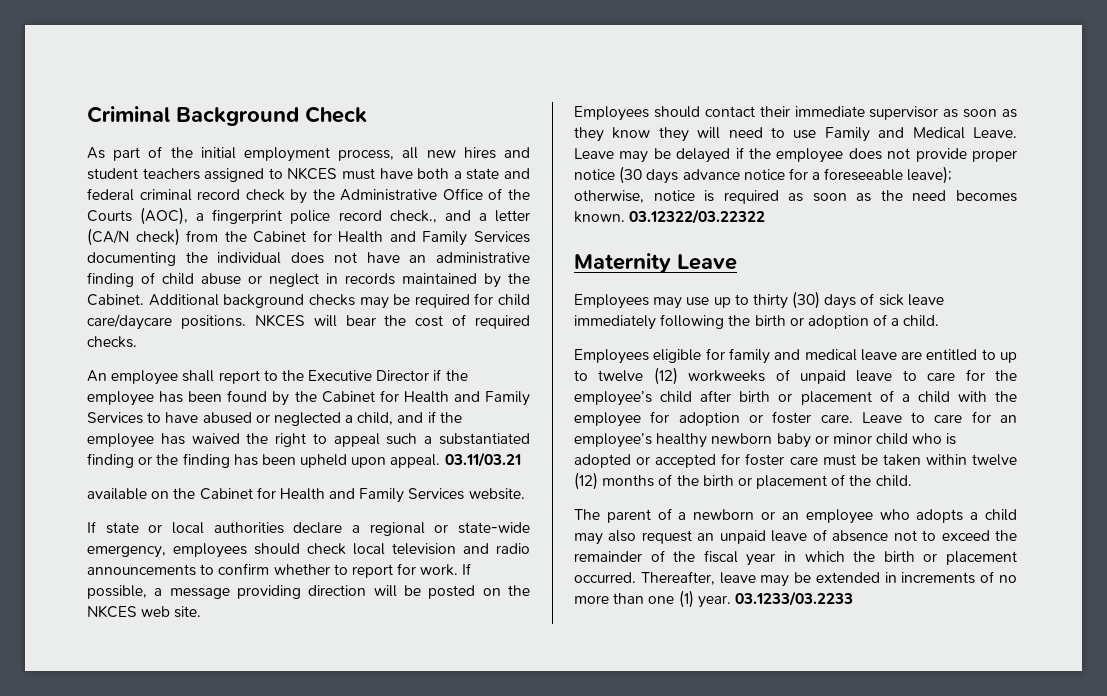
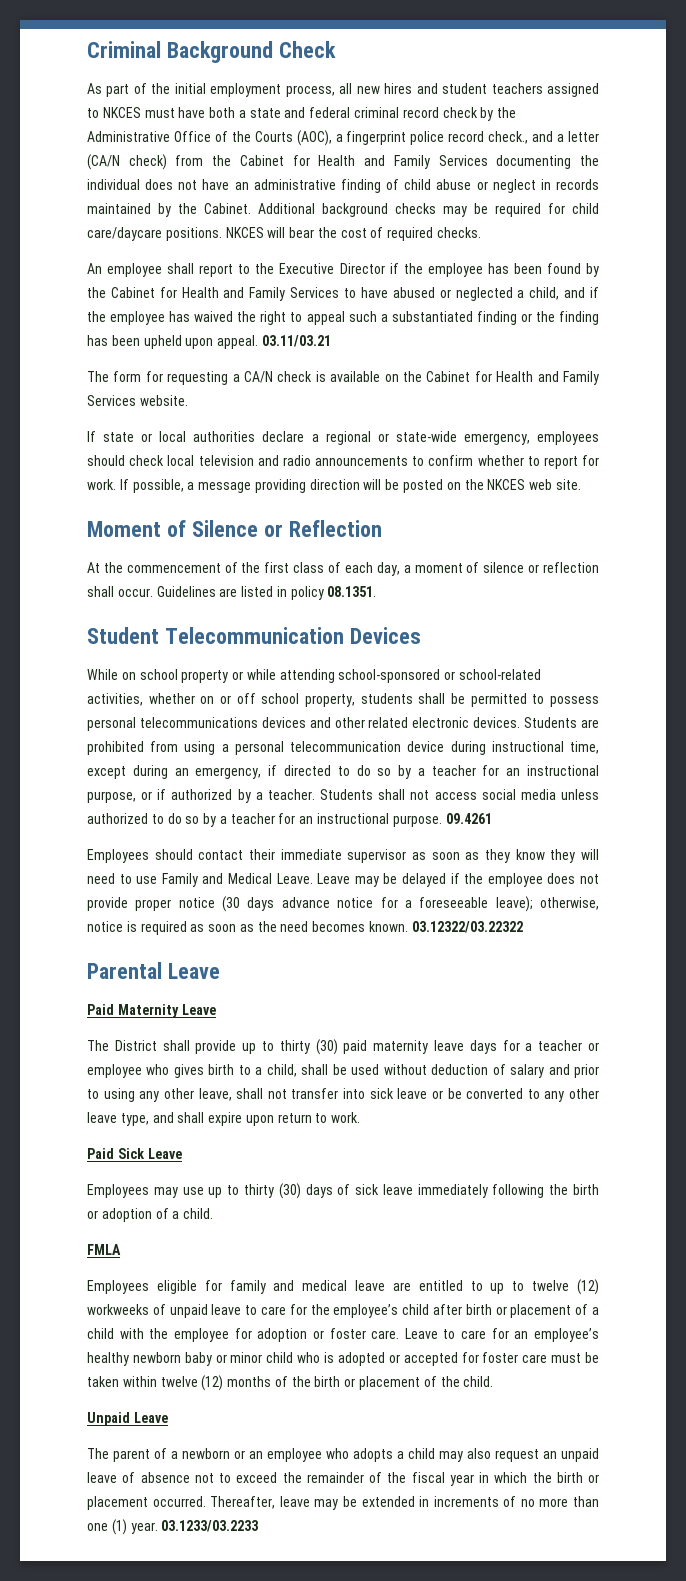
(521, 459) none -> [87,371,326,385] The form for requesting a CA/N check is
(202, 612) none -> [87,520,382,537] [87,562,599,576] [87,586,377,600] [87,627,421,644] [87,669,542,683] [87,693,600,707] [87,717,600,731] [87,741,599,755] [87,765,599,779] [87,789,599,803] [87,813,492,827] // Moment of Silence or Reflection // At the commencement of the first class of each day, a moment of silence or reflection shall occur. Guidelines are listed in policy 08.1351. // Student Telecommunication Devices // While on school property or while attending school-sponsored or school-related activities, whether on or off school property, students shall be permitted to possess personal telecommunications devices and other related electronic devices. Students are prohibited from using a personal telecommunication device during instructional time, except during an emergency, if directed to do so by a teacher for an instructional purpose, or if authorized by a teacher. Students shall not access social media unless authorized to do so by a teacher for an instructional purpose. 09.4261
(766, 216) none -> [87,962,220,979] [87,1004,114,1015] Parental Leave // Paid
(737, 262) none -> [87,1039,600,1055] [87,1064,599,1078] [87,1088,599,1102] [87,1112,361,1126] [87,1148,182,1159] // The District shall provide up to thirty (30) paid maternity leave days for a teacher or employee who gives birth to a child, shall be used without deduction of salary and prior to using any other leave, shall not transfer into sick leave or be converted to any other leave type, and shall expire upon return to work. // Paid Sick Leave
(940, 321) none -> [87,1244,121,1255] // FMLA
(912, 481) none -> [87,1412,168,1426] // Unpaid Leave

